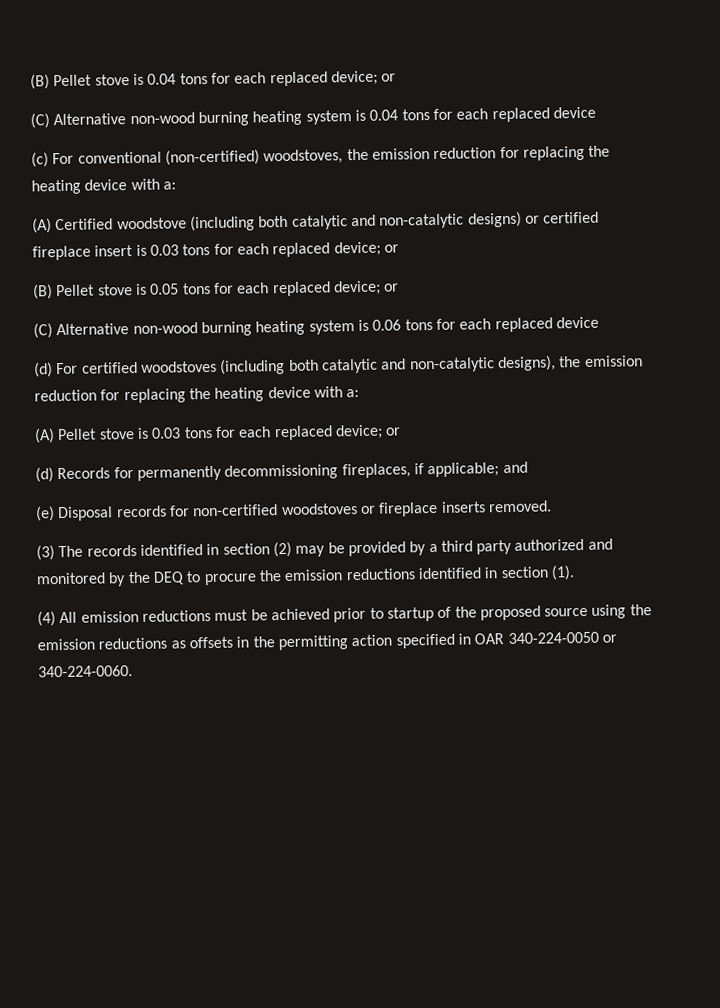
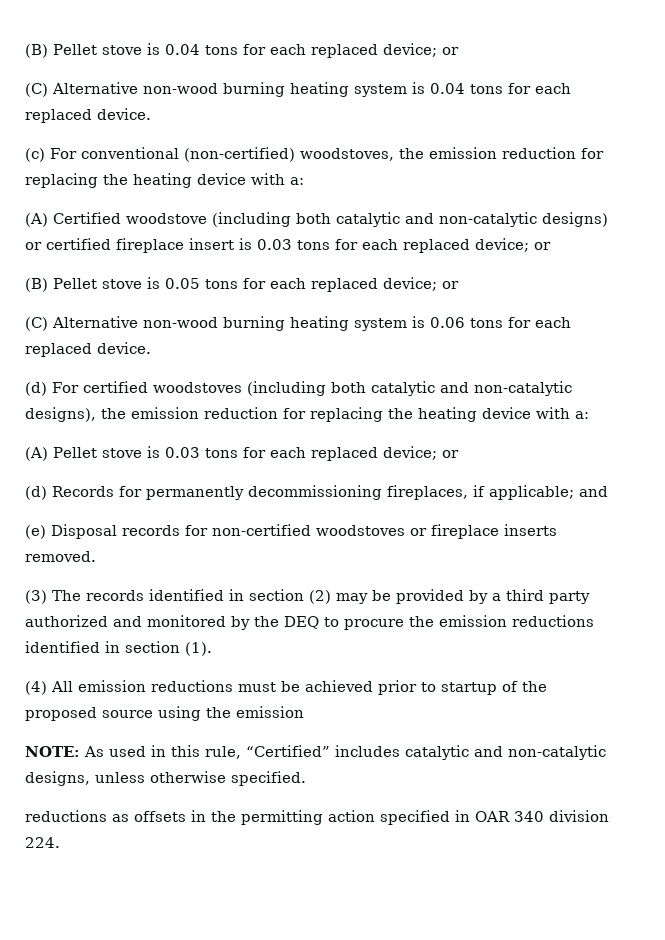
[552,106,596,119] device -> [97,108,151,120] device.
[555,316,599,329] device -> [97,342,151,354] device.
(95, 644) none -> [25,745,606,760] [25,771,306,786] // NOTE: As used in this rule, “Certified” includes catalytic and non-catalytic designs, unless otherwise specified. //
[507,631,617,645] [38,665,133,678] 340-224-0050 or 340-224-0060. -> [514,810,609,822] [25,837,60,848] 340 division 224.

